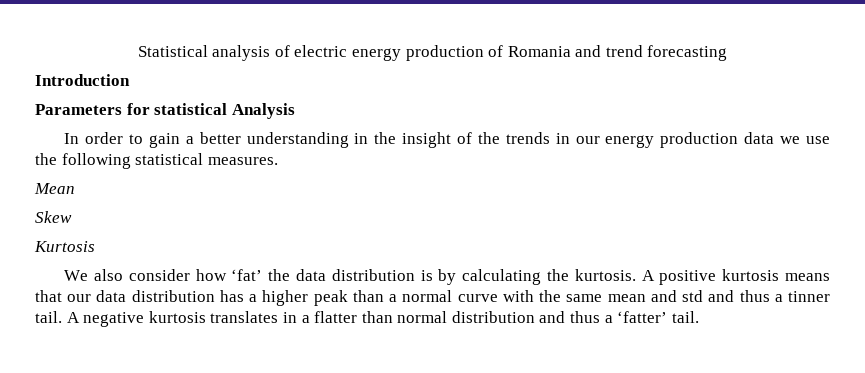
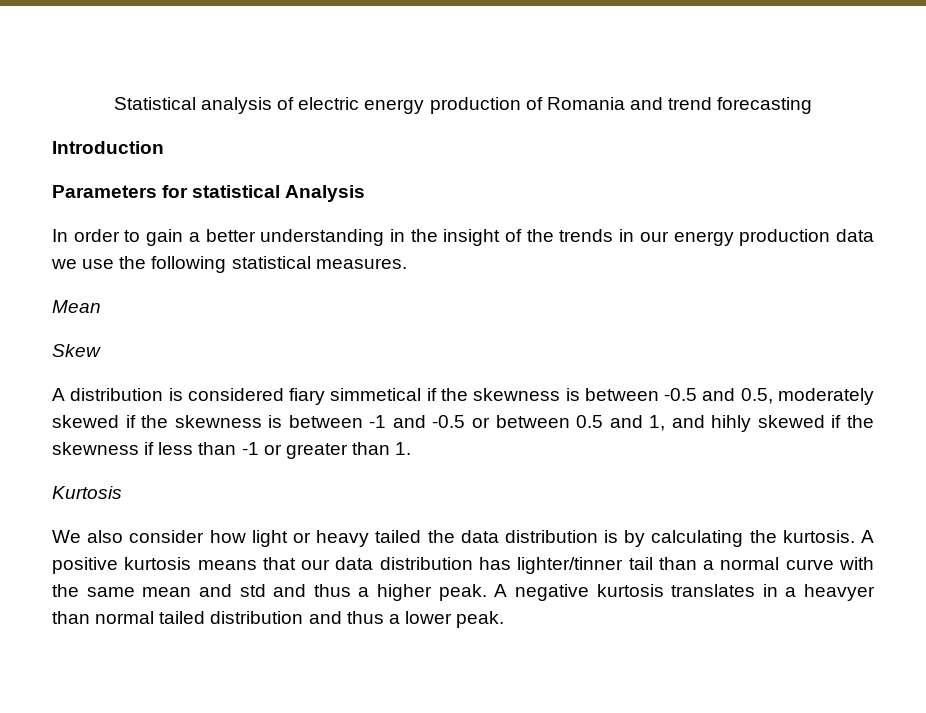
(72, 217) none -> [52,388,875,405] [52,415,874,432] [52,442,412,459] // A distribution is considered fiary simmetical if the skewness is between -0.5 and 0.5, moderately skewed if the skewness is between -1 and -0.5 or between 0.5 and 1, and hihly skewed if the skewness if less than -1 or greater than 1.
[231,269,263,281] ‘fat’ -> [251,530,422,547] light or heavy tailed
[249,290,348,306] a higher peak -> [517,557,653,574] lighter/tinner tail
[787,291,830,302] [35,311,62,323] tinner tail. -> [377,584,487,601] higher peak.
[314,311,358,323] flatter -> [804,584,875,601] heavyer
(448, 317) none -> [159,611,206,624] tailed
[617,311,699,323] ‘fatter’ tail. -> [404,611,505,628] lower peak.

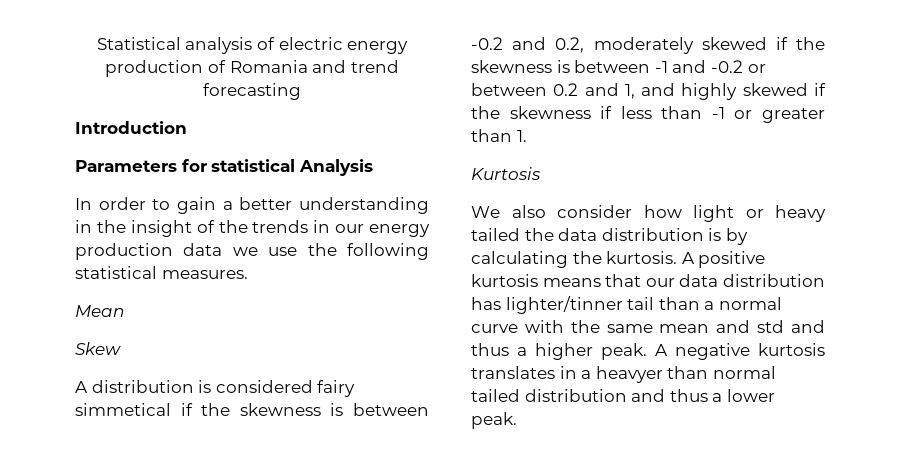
[289,388,326,405] fiary -> [317,380,356,397] fairy
[664,388,773,404] -0.5 and 0.5, -> [471,37,585,53] -0.2 and 0.2,
[432,415,466,428] -0.5 -> [710,60,743,73] -0.2
[576,415,604,428] 0.5 -> [553,83,579,96] 0.2
[711,415,752,432] hihly -> [681,83,738,100] highly

